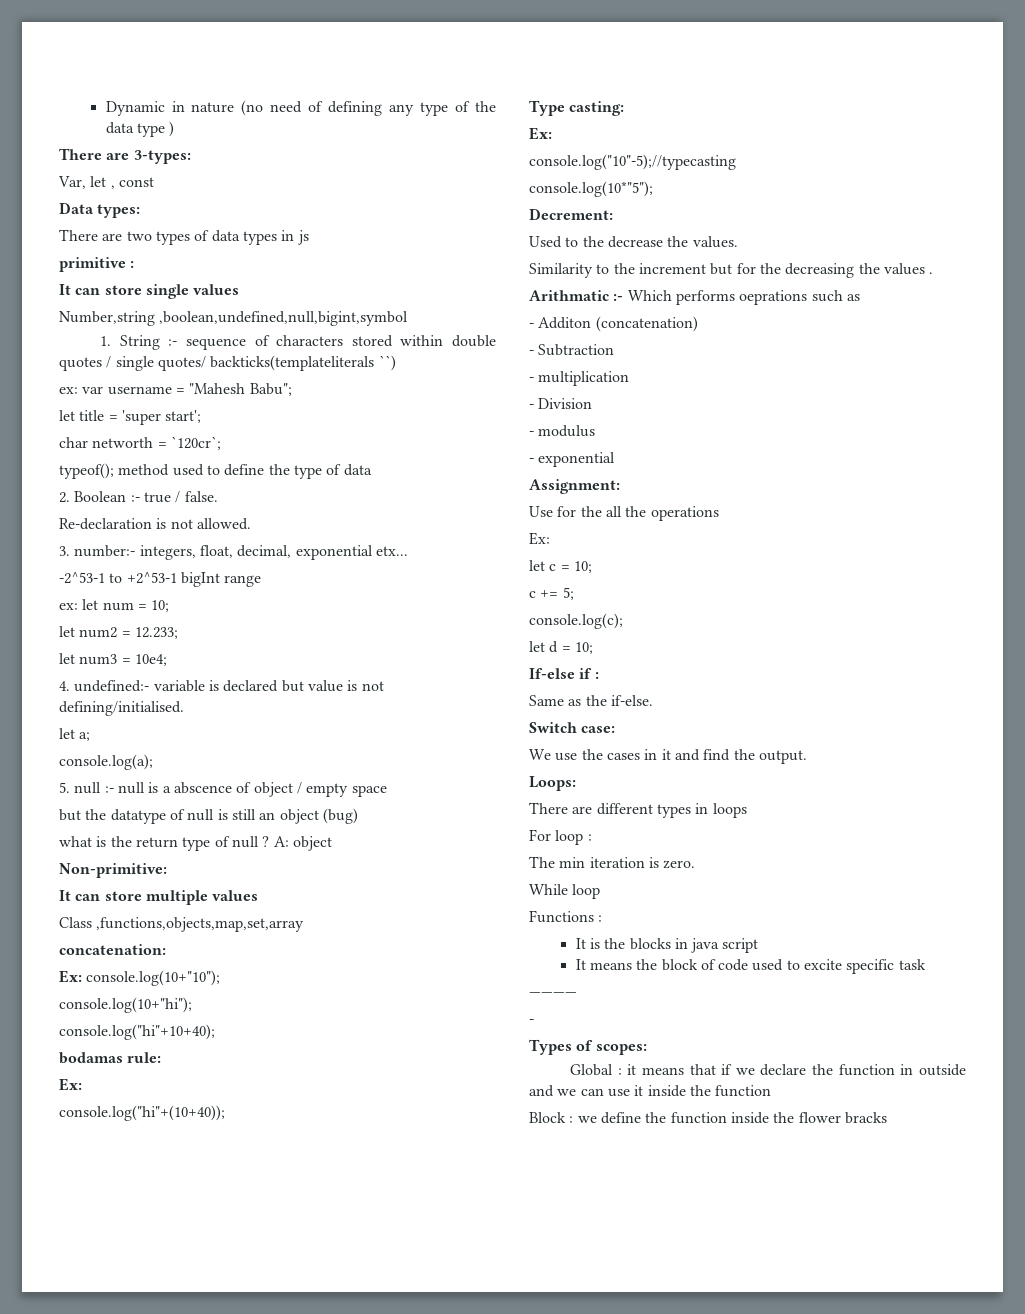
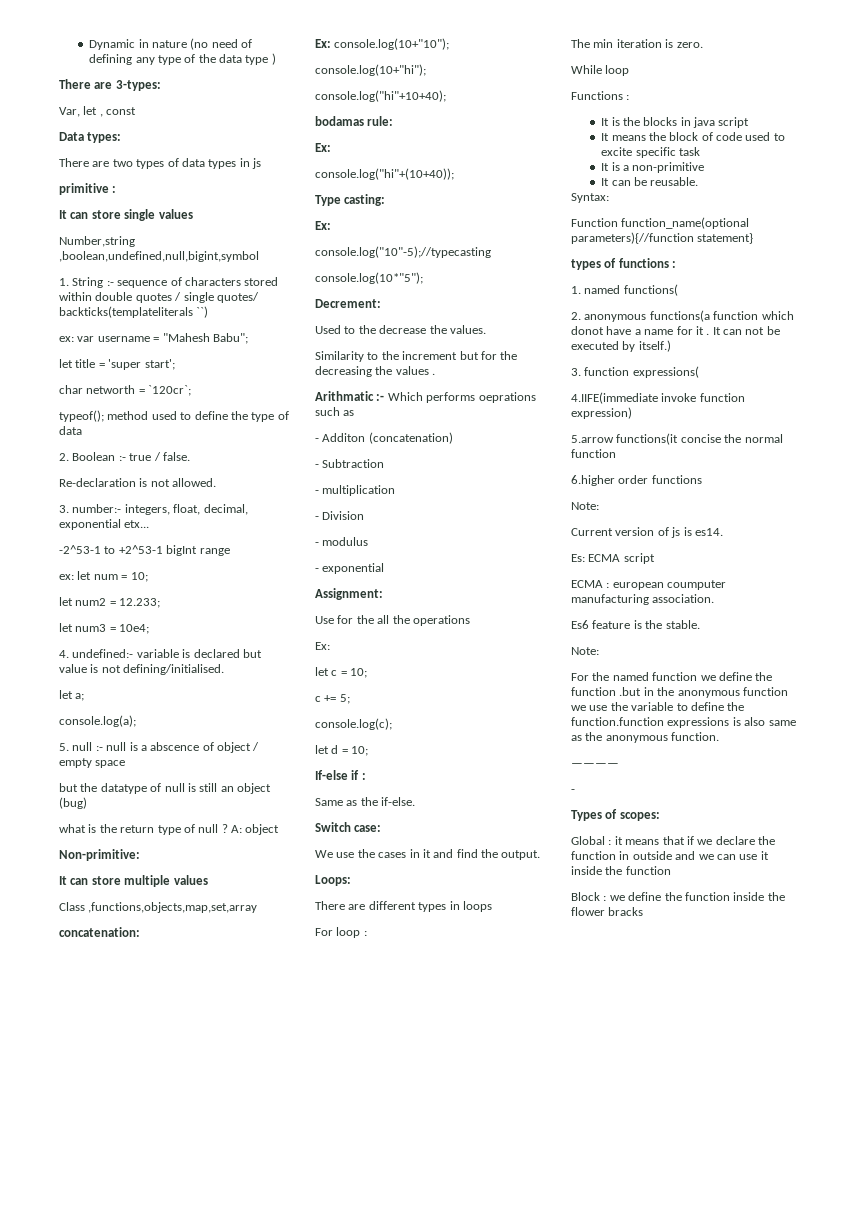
(926, 964) none -> [601,162,705,173] [601,177,699,186] [571,193,609,203] [571,217,750,229] [571,232,754,244] [571,258,677,270] [571,284,678,296] [571,310,794,322] [571,326,780,335] [571,340,671,352] [571,366,699,378] [571,392,745,404] [571,407,632,419] [571,433,783,445] [571,449,616,458] [571,475,702,486] [571,502,599,510] [571,527,723,538] [571,553,655,564] [571,580,727,590] [571,594,715,605] [571,620,700,629] [571,647,599,655] [571,672,773,681] [571,687,788,698] [571,702,745,711] [571,717,796,728] [571,732,720,743] // It is a non-primitive // It can be reusable. // Syntax: // Function function_name(optional parameters){//function statement} // types of functions : // 1. named functions( // 2. anonymous functions(a function which donot have a name for it . It can not be executed by itself.) // 3. function expressions( // 4.IIFE(immediate invoke function expression) // 5.arrow functions(it concise the normal function // 6.higher order functions // Note: // Current version of js is es14. // Es: ECMA script // ECMA : european coumputer manufacturing association. // Es6 feature is the stable. // Note: // For the named function we define the function .but in the anonymous function we use the variable to define the function.function expressions is also same as the anonymous function.

